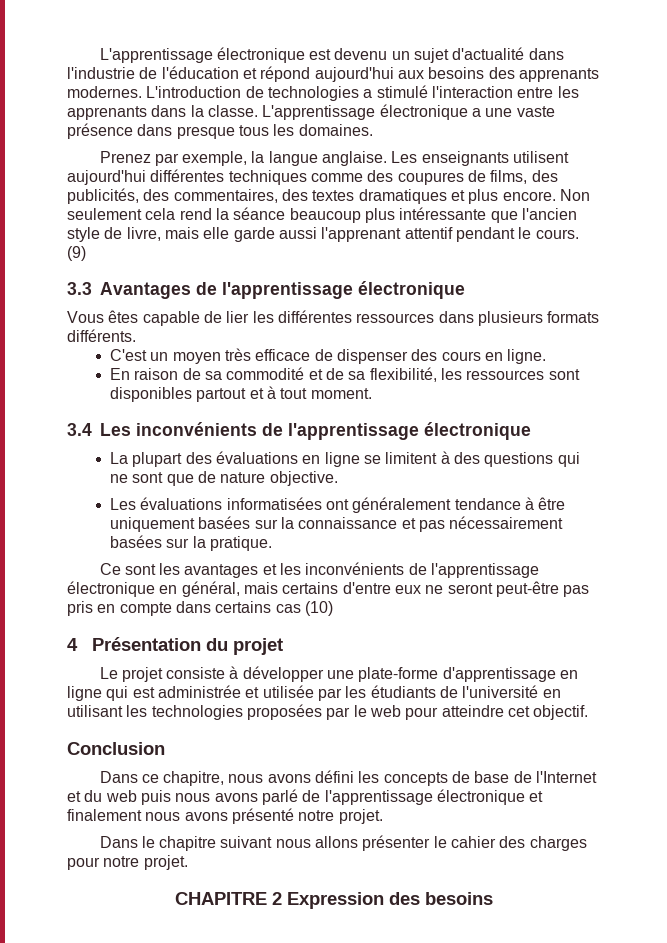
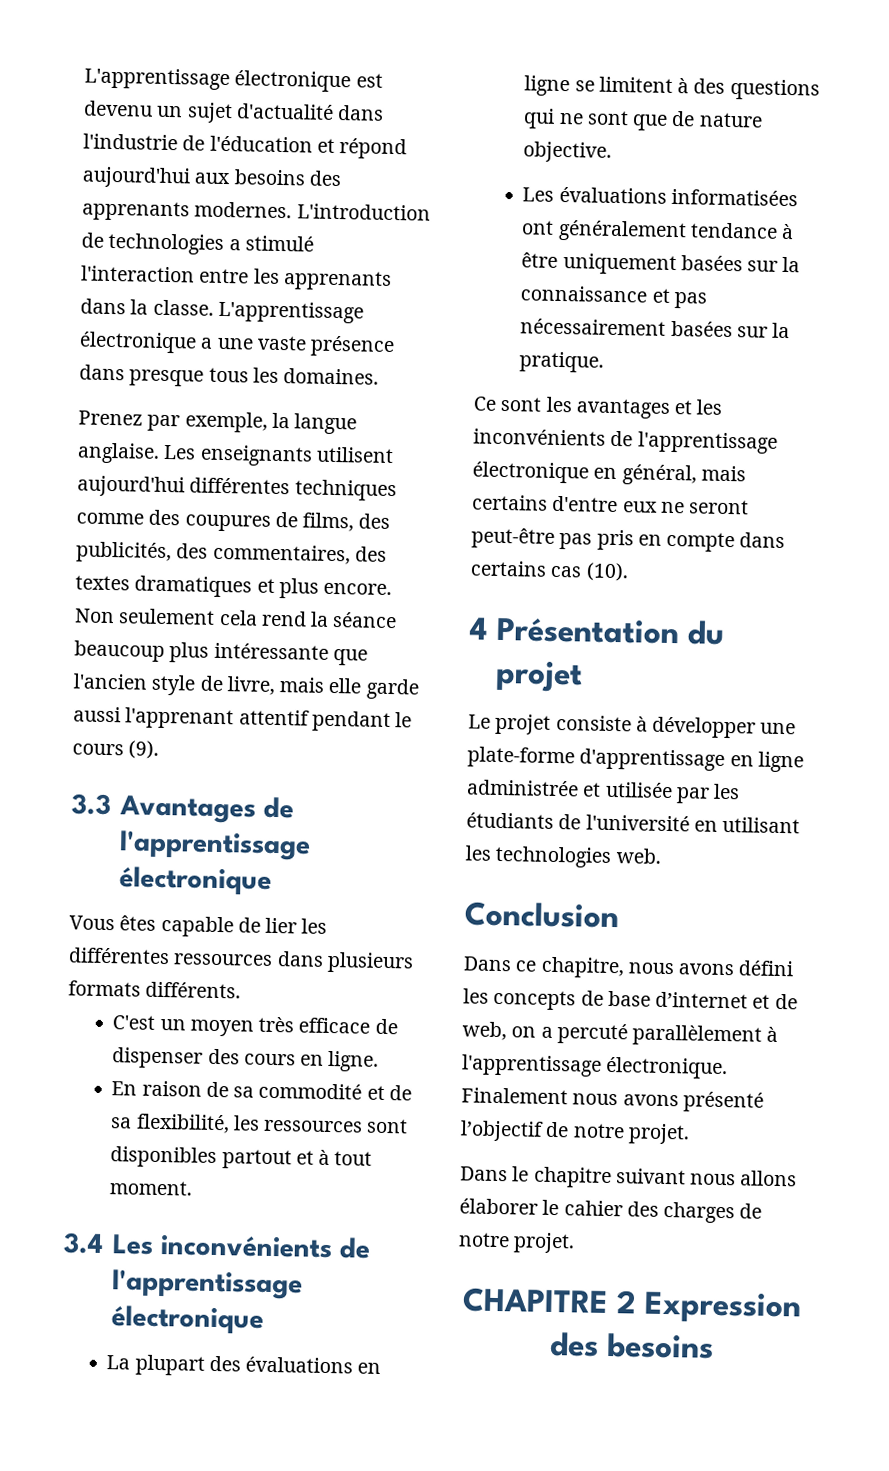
[535,229,579,239] [67,246,86,261] cours. (9) -> [72,740,160,759] cours (9).
[304,601,333,616] (10) -> [585,562,629,582] (10).
[106,686,155,701] qui est -> (804, 762) none
[246,704,589,720] proposées par le web pour atteindre cet objectif. -> [615,848,662,864] web.
[513,771,598,783] [67,789,544,805] [67,809,142,821] de l'Internet et du web puis nous avons parlé de l'apprentissage électronique et finalement -> [655,991,798,1010] [462,1021,779,1047] [461,1054,729,1080] [461,1087,568,1105] d’internet et de web, on a percuté parallèlement à l'apprentissage électronique. Finalement
(294, 816) none -> [460,1120,570,1142] l’objectif de
[362,835,431,851] présenter -> [459,1198,538,1215] élaborer
[67,857,100,870] pour -> [739,1203,763,1219] de

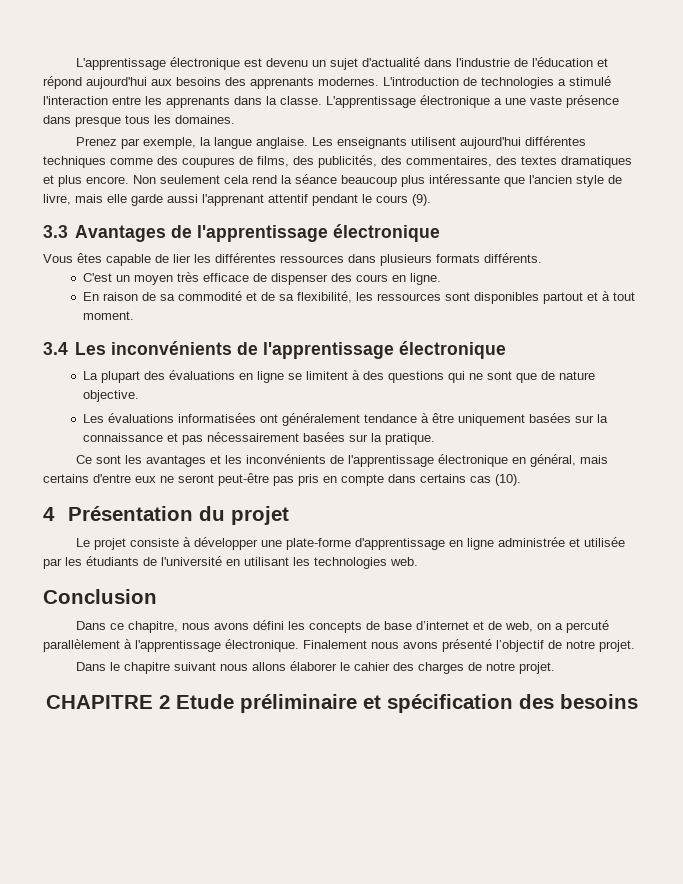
[644,1291,802,1324] Expression -> [175,694,513,713] Etude préliminaire et spécification

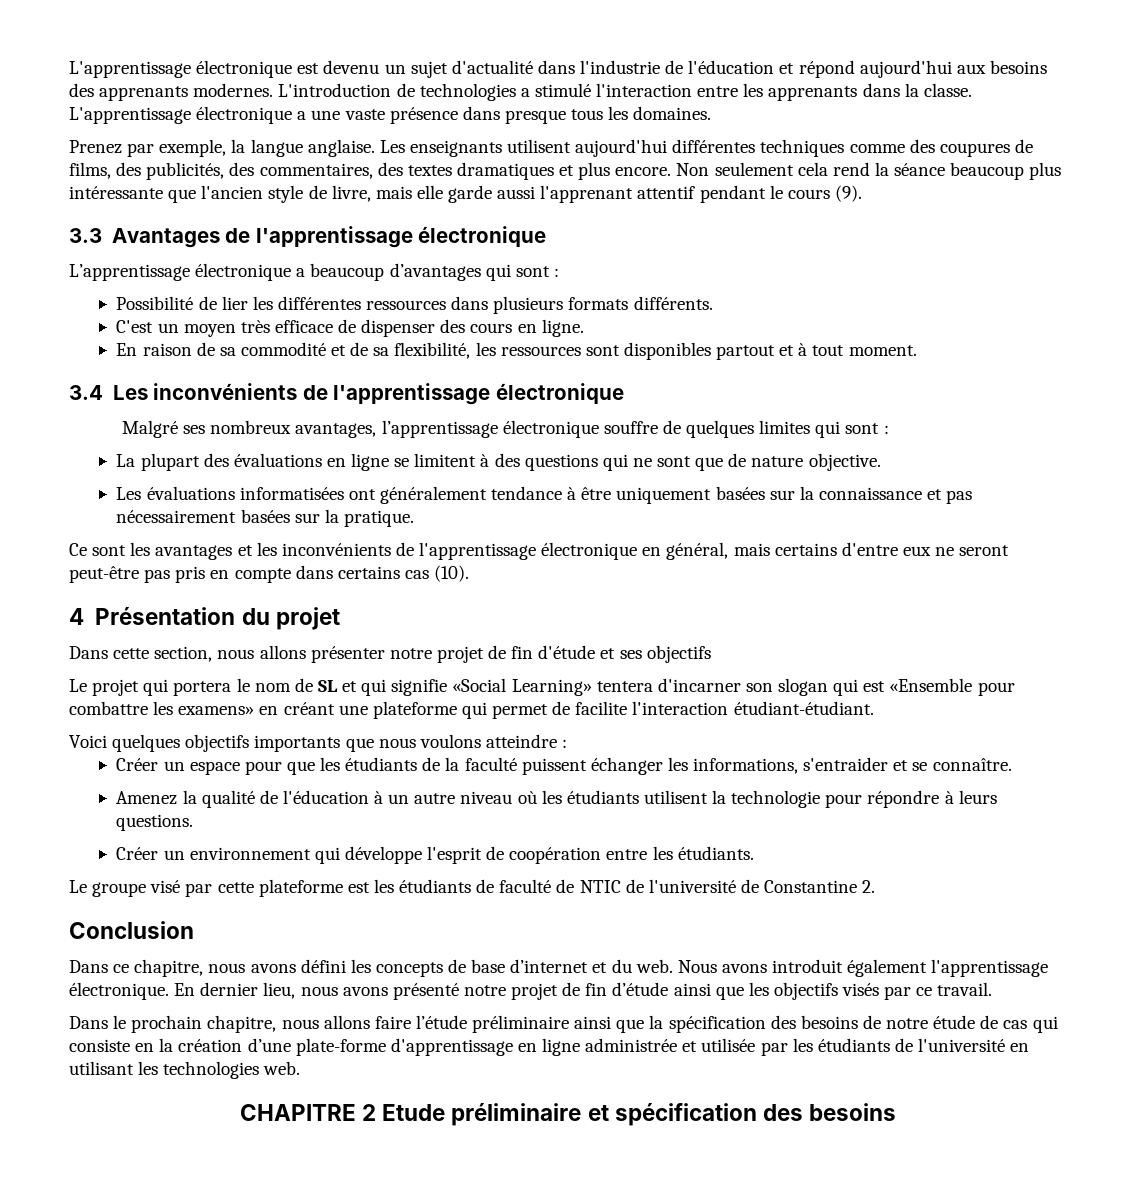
[43,253,151,266] Vous êtes capable -> [69,263,559,281] [116,296,194,310] L’apprentissage électronique a beaucoup d’avantages qui sont : // Possibilité
(506, 350) none -> [121,420,889,438] // Malgré ses nombreux avantages, l’apprentissage électronique souffre de quelques limites qui sont :
[75,537,282,550] Le projet consiste à développer une -> [69,645,711,663] [69,678,1015,696] [69,701,874,719] [69,734,568,752] [116,757,1012,775] [116,790,997,808] [116,814,194,831] [116,846,754,864] [69,879,876,897] [69,921,194,939] [69,959,1049,977] [69,982,993,1000] [69,1015,1058,1033] [69,1038,291,1052] Dans cette section, nous allons présenter notre projet de fin d'étude et ses objectifs // Le projet qui portera le nom de SL et qui signifie «Social Learning» tentera d'incarner son slogan qui est «Ensemble pour combattre les examens» en créant une plateforme qui permet de facilite l'interaction étudiant-étudiant. // Voici quelques objectifs importants que nous voulons atteindre : // Créer un espace pour que les étudiants de la faculté puissent échanger les informations, s'entraider et se connaître. // Amenez la qualité de l'éducation à un autre niveau où les étudiants utilisent la technologie pour répondre à leurs questions. // Créer un environnement qui développe l'esprit de coopération entre les étudiants. // Le groupe visé par cette plateforme est les étudiants de faculté de NTIC de l'université de Constantine 2. // Conclusion // Dans ce chapitre, nous avons défini les concepts de base d’internet et du web. Nous avons introduit également l'apprentissage électronique. En dernier lieu, nous avons présenté notre projet de fin d’étude ainsi que les objectifs visés par ce travail. // Dans le prochain chapitre, nous allons faire l’étude préliminaire ainsi que la spécification des besoins de notre étude de cas qui consiste en la création d’une
[43,589,157,604] [75,620,609,633] [43,639,635,652] [75,661,555,674] // Conclusion // Dans ce chapitre, nous avons défini les concepts de base d’internet et de web, on a percuté parallèlement à l'apprentissage électronique. Finalement nous avons présenté l’objectif de notre projet. // Dans le chapitre suivant nous allons élaborer le cahier des charges de notre projet. -> (301, 1068) none

